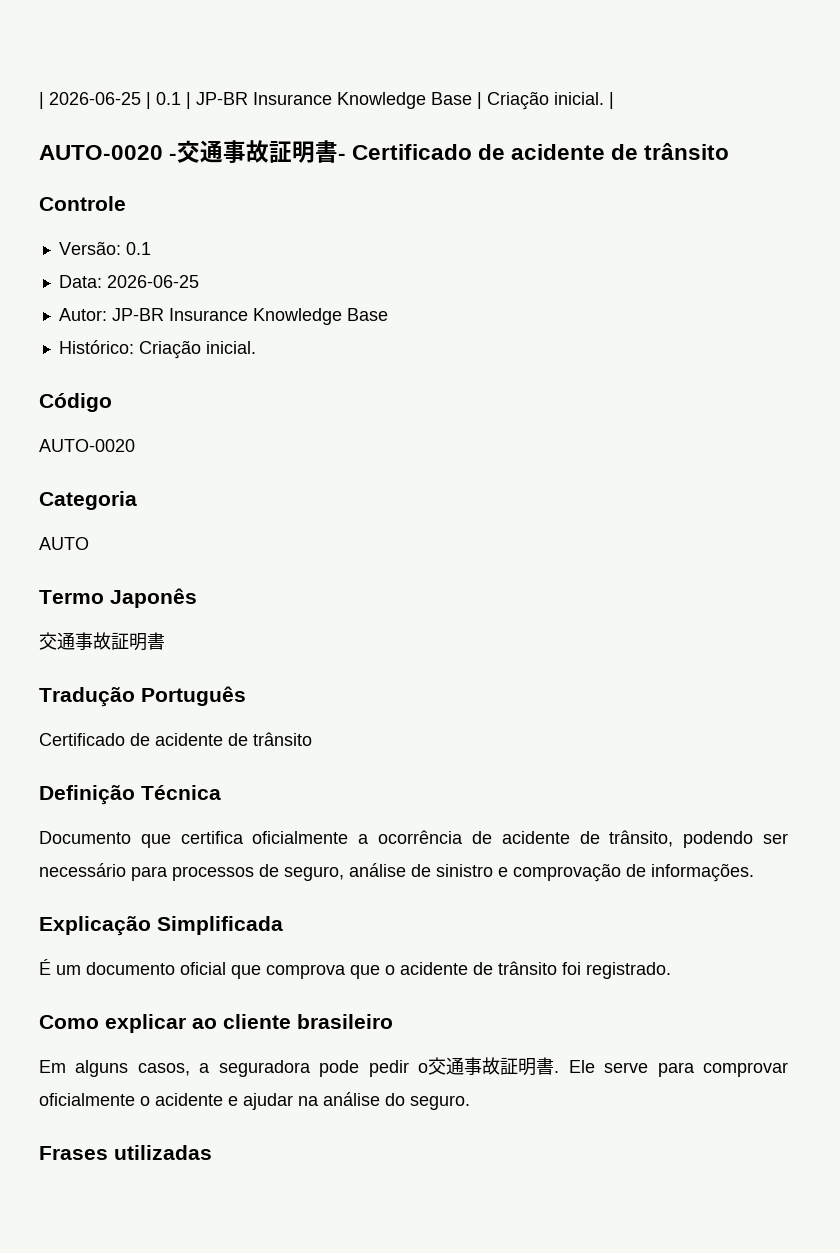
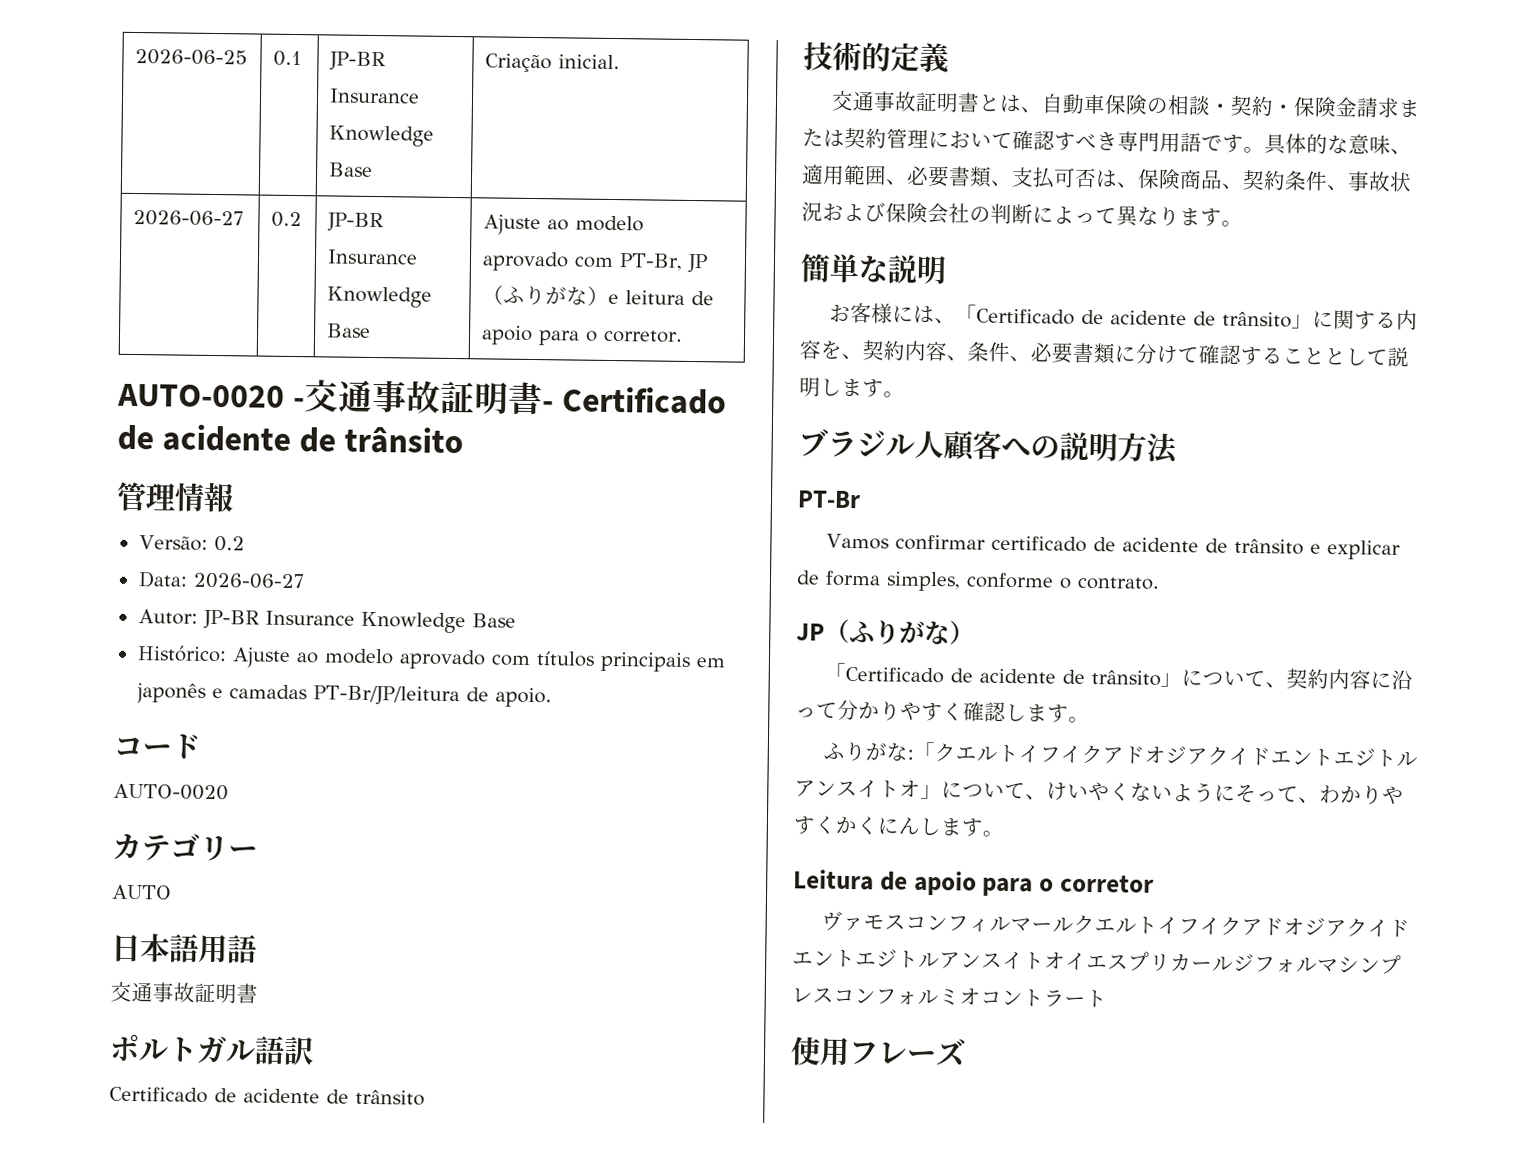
[39,91,614,110] | 2026-06-25 | 0.1 | JP-BR Insurance Knowledge Base | Criação inicial. | -> [134,48,248,66] [272,50,302,67] [328,51,386,72] [328,88,420,104] [328,125,434,147] [328,162,373,177] [484,53,620,73] [132,209,244,227] [270,211,302,228] [326,212,384,233] [326,249,418,265] [326,286,432,308] [325,323,371,338] [482,214,644,236] [481,251,708,274] [481,284,714,306] [480,325,683,346] 2026-06-25 | 0.1 | JP-BR Insurance Knowledge Base | Criação inicial. // 2026-06-27 | 0.2 | JP-BR Insurance Knowledge Base | Ajuste ao modelo aprovado com PT-Br, JP（ふりがな）e leitura de apoio para o corretor.
[39,196,126,211] Controle -> [116,481,234,513] 管理情報
[125,242,151,255] 0.1 -> [213,536,245,552] 0.2
[106,275,199,288] 2026-06-25 -> [192,572,305,590] 2026-06-27
[138,340,256,359] [39,393,112,412] Criação inicial. // Código -> [231,647,726,673] [135,683,552,708] [113,733,202,759] Ajuste ao modelo aprovado com títulos principais em japonês e camadas PT-Br/JP/leitura de apoio. // コード
[39,491,137,510] Categoria -> [112,833,258,862] カテゴリー
[39,588,197,608] Termo Japonês -> [111,933,257,964] 日本語用語
[39,686,246,707] [39,732,312,746] [39,785,221,805] [39,830,789,848] [39,863,754,882] [39,916,283,936] [39,959,671,979] [39,1014,393,1033] [39,1057,789,1077] [39,1092,470,1110] [39,1145,212,1160] Tradução Português // Certificado de acidente de trânsito // Definição Técnica // Documento que certifica oficialmente a ocorrência de acidente de trânsito, podendo ser necessário para processos de seguro, análise de sinistro e comprovação de informações. // Explicação Simplificada // É um documento oficial que comprova que o acidente de trânsito foi registrado. // Como explicar ao cliente brasileiro // Em alguns casos, a seguradora pode pedir o交通事故証明書. Ele serve para comprovar oficialmente o acidente e ajudar na análise do seguro. // Frases utilizadas -> [109,1033,314,1066] [109,1086,425,1106] [803,41,949,73] [831,90,1422,118] [802,127,1412,156] [801,164,1412,193] [801,201,1243,227] [800,253,947,285] [829,302,1419,331] [799,339,1409,368] [799,377,905,398] [798,428,1179,465] [797,490,861,509] [826,533,1402,560] [796,570,1160,592] [796,618,975,645] [824,662,1414,691] [795,699,1090,724] [823,741,1419,767] [794,779,1404,805] [793,815,1004,837] [793,869,1154,897] [821,910,1411,938] [792,949,1402,974] [791,987,1107,1008] [790,1036,966,1067] ポルトガル語訳 // Certificado de acidente de trânsito // 技術的定義 // 交通事故証明書とは、自動車保険の相談・契約・保険金請求または契約管理において確認すべき専門用語です。具体的な意味、適用範囲、必要書類、支払可否は、保険商品、契約条件、事故状況および保険会社の判断によって異なります。 // 簡単な説明 // お客様には、「Certificado de acidente de trânsito」に関する内容を、契約内容、条件、必要書類に分けて確認することとして説明します。 // ブラジル人顧客への説明方法 // PT-Br // Vamos confirmar certificado de acidente de trânsito e explicar de forma simples, conforme o contrato. // JP（ふりがな） // 「Certificado de acidente de trânsito」について、契約内容に沿って分かりやすく確認します。 // ふりがな:「クエルトイフイクアドオジアクイドエントエジトルアンスイトオ」について、けいやくないようにそって、わかりやすくかくにんします。 // Leitura de apoio para o corretor // ヴァモスコンフィルマールクエルトイフイクアドオジアクイドエントエジトルアンスイトオイエスプリカールジフォルマシンプレスコンフォルミオコントラート // 使用フレーズ

